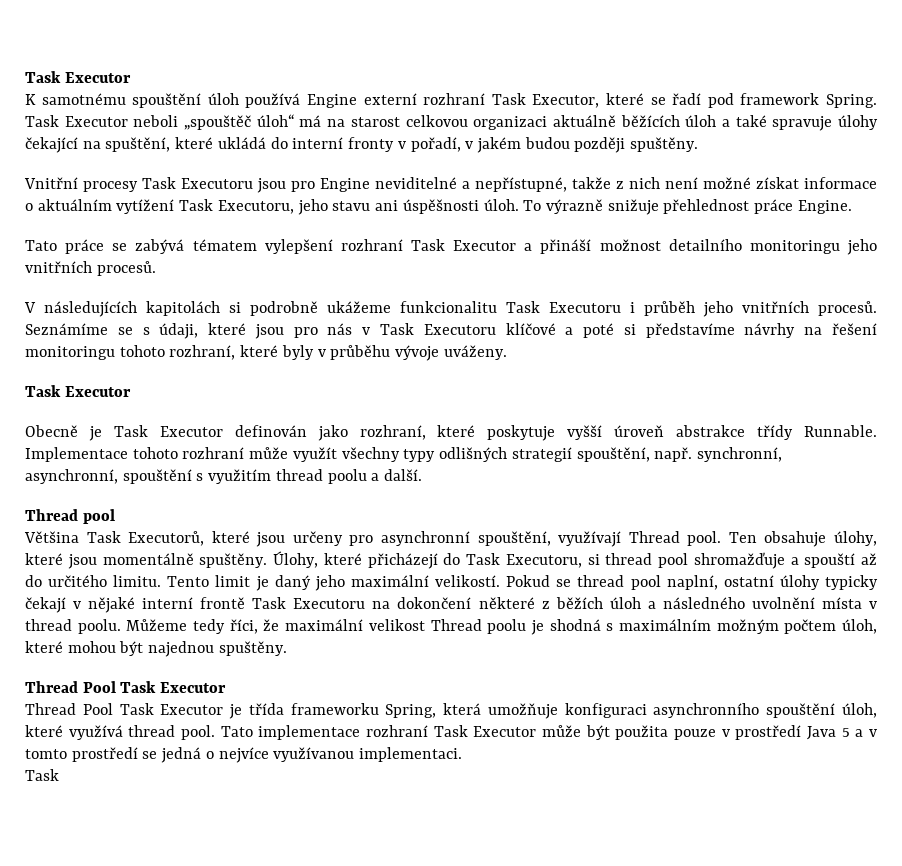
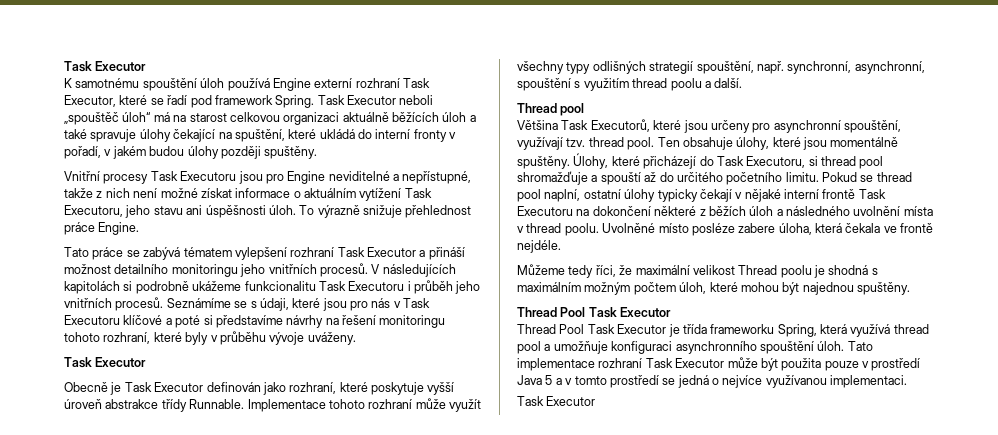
(570, 143) none -> [187,146,219,159] úlohy
(156, 268) // -> (368, 270) none
[628,531,680,543] Thread -> [566,137,624,147] tzv. thread
[113,575,501,591] limitu. Tento limit je daný jeho maximální velikostí. -> [726,172,819,185] početního limitu.
(121, 626) none -> [602,223,934,236] [517,240,561,253] Uvolněné místo posléze zabere úloha, která čekala ve frontě nejdéle. //
[487,703,877,719] [25,725,215,740] umožňuje konfiguraci asynchronního spouštění úloh, které využívá thread pool. -> [850,324,929,337] [517,341,845,354] využívá thread pool a umožňuje konfiguraci asynchronního spouštění úloh.
(59, 775) none -> [546,396,596,406] Executor

